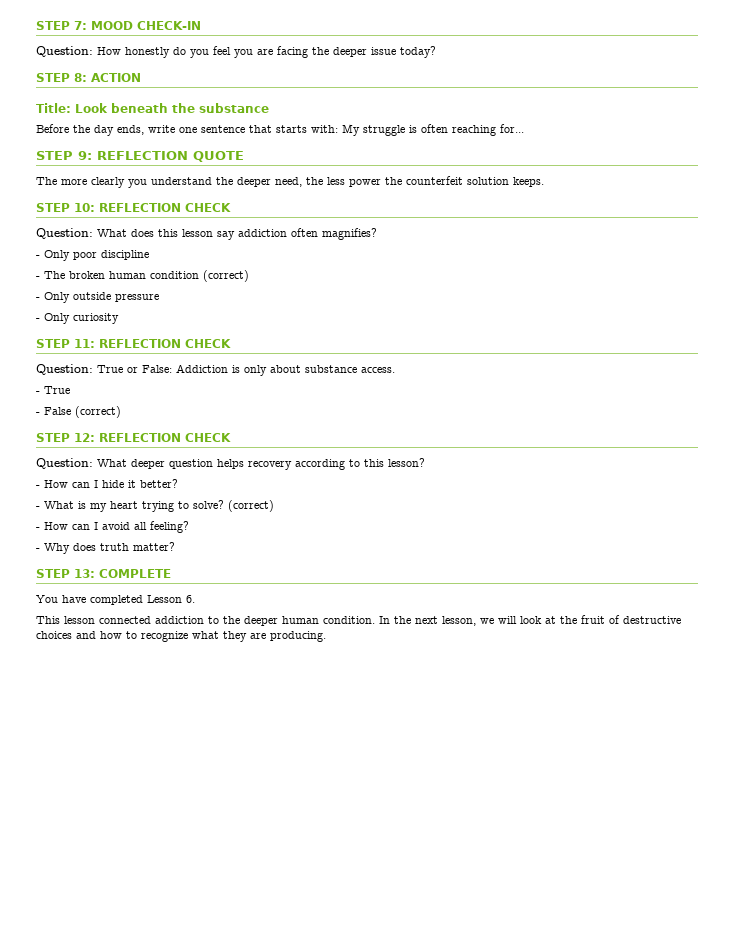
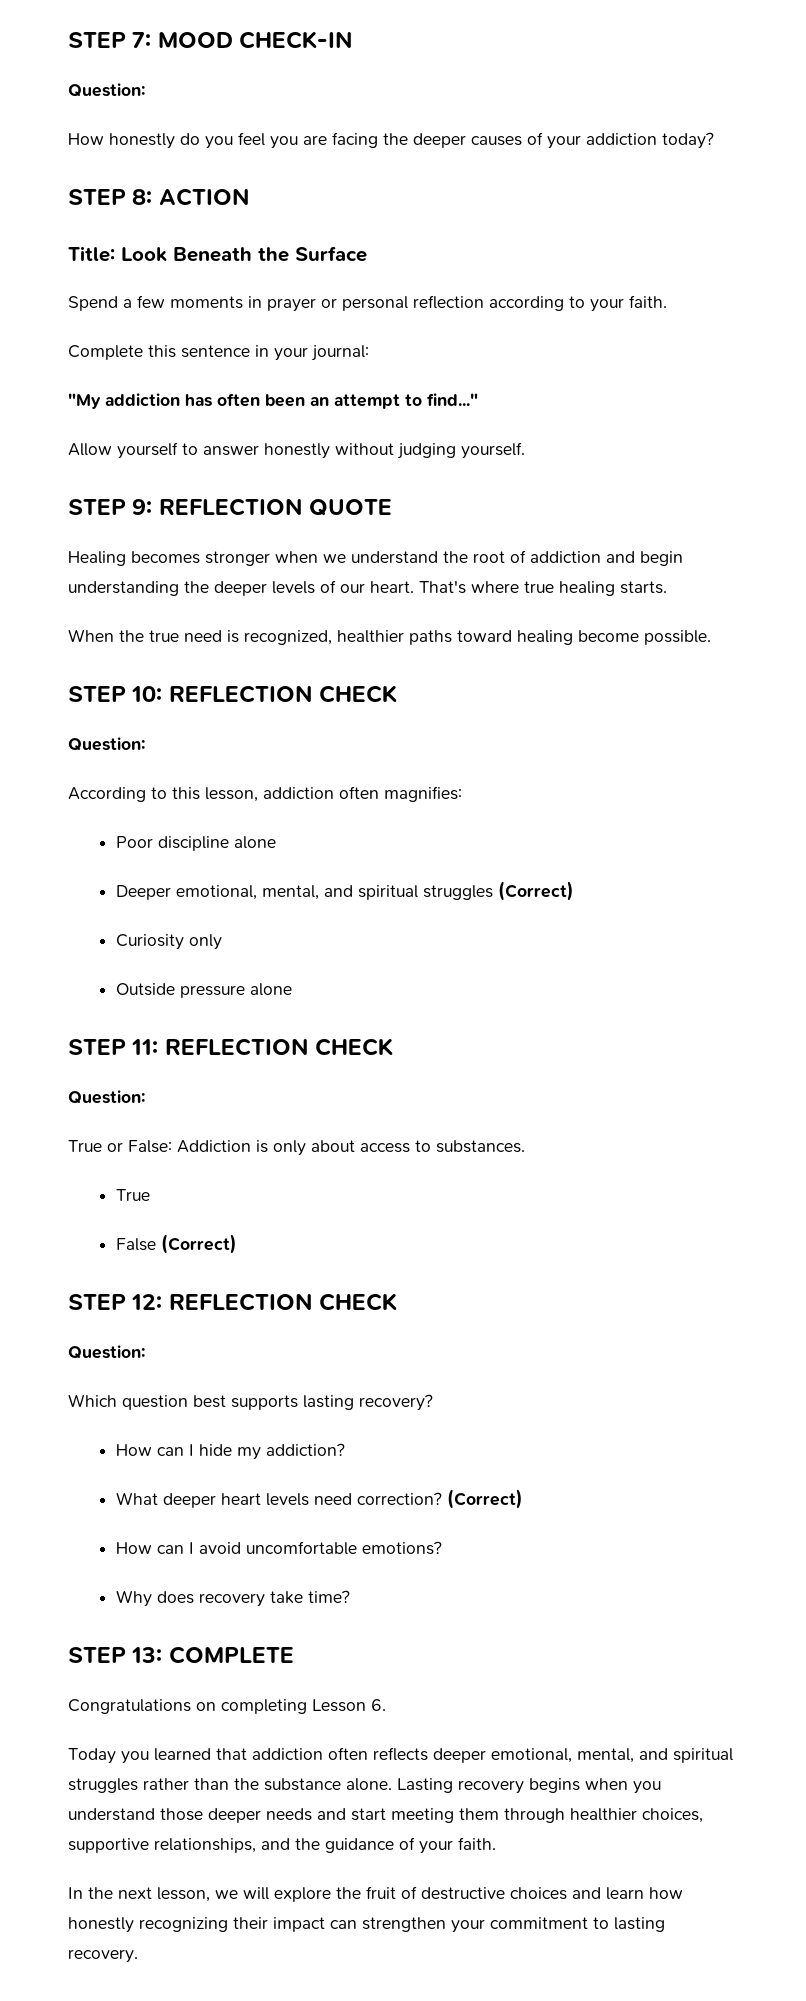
(93, 51) none -> (145, 90) //
[371,47,396,55] issue -> [471,132,657,149] causes of your addiction
[111,103,269,113] [36,124,524,136] [36,151,244,162] [36,176,544,188] beneath the substance // Before the day ends, write one sentence that starts with: My struggle is often reaching for... // STEP 9: REFLECTION QUOTE // The more clearly you understand the deeper need, the less power the counterfeit solution keeps. -> [173,246,367,262] [68,295,667,312] [68,345,369,361] [68,393,478,409] [68,442,525,459] [68,498,393,516] [68,550,683,566] [68,580,667,596] [68,629,711,645] Beneath the Surface // Spend a few moments in prayer or personal reflection according to your faith. // Complete this sentence in your journal: // "My addiction has often been an attempt to find..." // Allow yourself to answer honestly without judging yourself. // STEP 9: REFLECTION QUOTE // Healing becomes stronger when we understand the root of addiction and begin understanding the deeper levels of our heart. That's where true healing starts. // When the true need is recognized, healthier paths toward healing become possible.
[97,228,377,240] [36,250,149,261] [36,270,249,282] [36,292,159,303] [36,313,119,324] What does this lesson say addiction often magnifies? // - Only poor discipline // - The broken human condition (correct) // - Only outside pressure // - Only curiosity -> [68,786,462,802] [116,836,277,851] [116,881,575,901] [116,934,223,950] [116,983,293,998] // According to this lesson, addiction often magnifies: // Poor discipline alone // Deeper emotional, mental, and spiritual struggles (Correct) // Curiosity only // Outside pressure alone
(93, 369) none -> (145, 1097) //
[305,365,395,373] [36,386,70,394] [36,406,121,418] substance access. // - True // - False (correct) -> [360,1140,525,1153] [116,1189,151,1201] [116,1234,238,1254] access to substances. // True // False (Correct)
[97,458,425,470] [36,479,178,488] [36,500,274,512] [36,521,189,533] [36,542,175,554] What deeper question helps recovery according to this lesson? // - How can I hide it better? // - What is my heart trying to solve? (correct) // - How can I avoid all feeling? // - Why does truth matter? -> [68,1394,433,1411] [116,1443,346,1460] [116,1489,524,1509] [116,1541,443,1555] [116,1590,351,1607] // Which question best supports lasting recovery? // How can I hide my addiction? // What deeper heart levels need correction? (Correct) // How can I avoid uncomfortable emotions? // Why does recovery take time?
[36,595,143,605] You have completed -> [68,1699,307,1714] Congratulations on completing
[36,616,375,626] This lesson connected addiction to the deeper human condition. -> [68,1747,733,1764] [68,1778,661,1794] [68,1808,703,1823] [68,1837,496,1854] Today you learned that addiction often reflects deeper emotional, mental, and spiritual struggles rather than the substance alone. Lasting recovery begins when you understand those deeper needs and start meeting them through healthier choices, supportive relationships, and the guidance of your faith. //
[520,616,556,624] look at -> [274,1887,331,1902] explore
[100,631,326,642] how to recognize what they are producing. -> [606,1887,683,1900] [68,1917,665,1933] [68,1949,138,1963] learn how honestly recognizing their impact can strengthen your commitment to lasting recovery.

